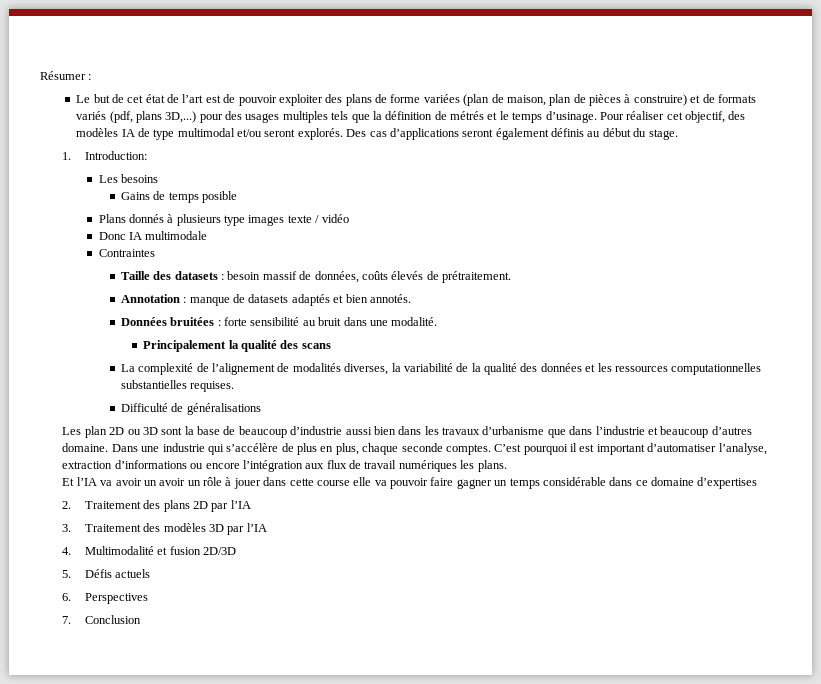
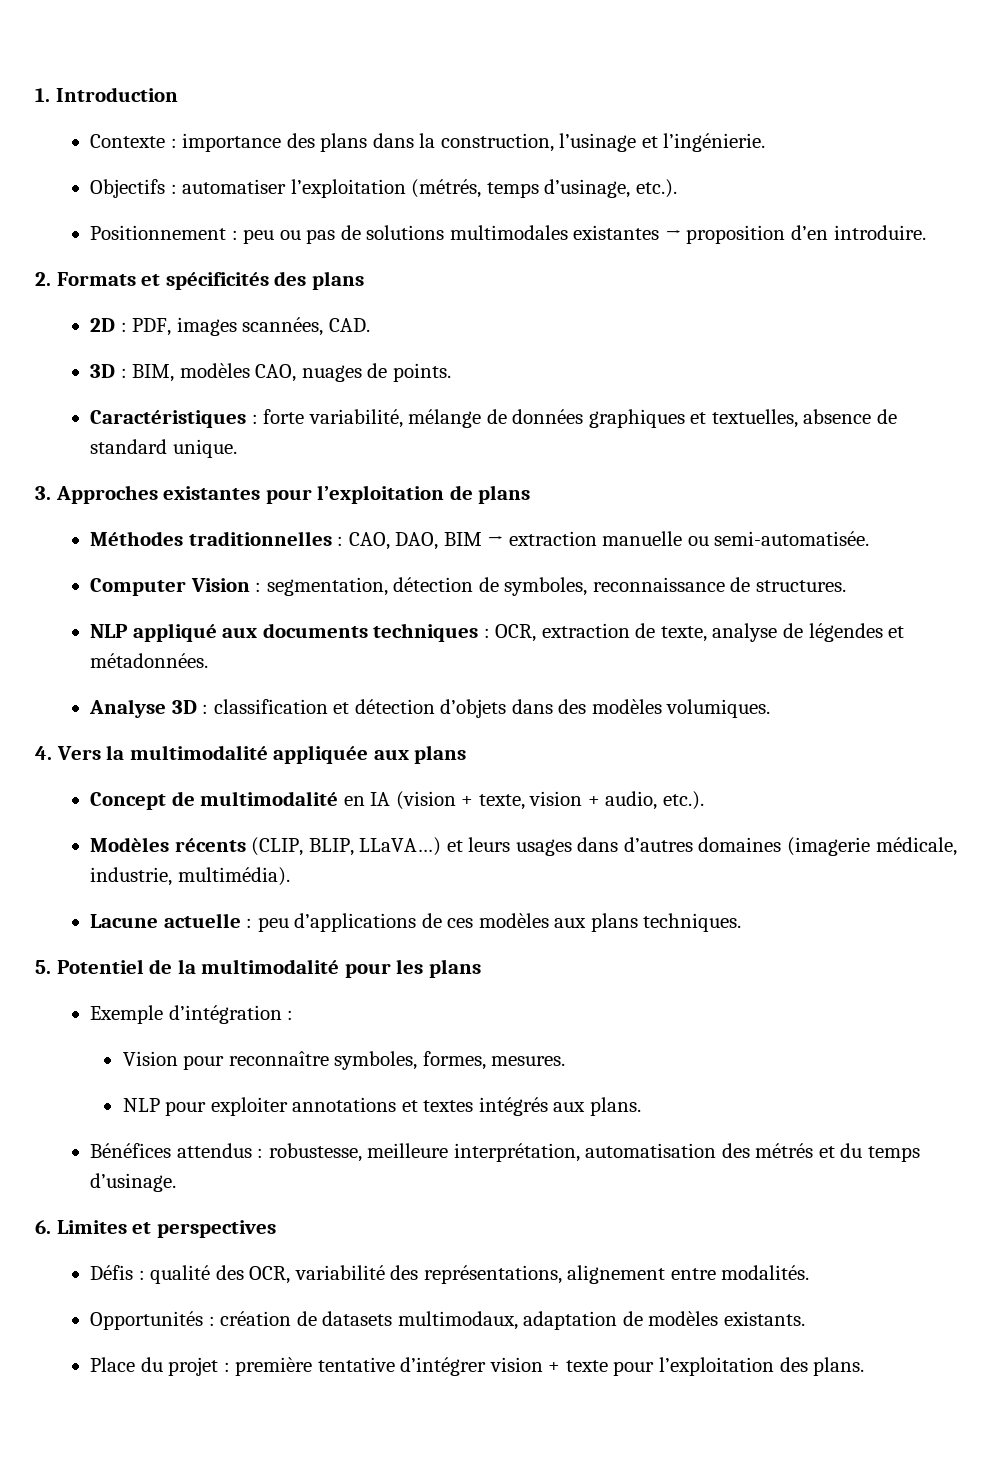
[40,71,92,80] [76,94,756,106] [76,111,447,123] Résumer : // Le but de cet état de l’art est de pouvoir exploiter des plans de forme variées (plan de maison, plan de pièces à construire) et de formats variés (pdf, plans 3D,...) pour des usages multiples tels que la définition de -> [35,87,178,102] [90,133,766,152] [90,179,677,198] [90,225,926,244] [35,271,364,290] [90,317,370,336] [90,363,451,382] [90,409,898,428] [90,439,237,458] [35,485,531,504] [90,531,870,550] [90,577,846,596] [90,623,905,642] [90,653,209,668] [89,699,771,718] [35,745,467,764] [90,791,705,810] [90,837,957,856] [90,867,290,886] [90,913,742,932] [35,959,481,978] [90,1005,294,1024] [122,1051,566,1070] [122,1097,641,1116] [90,1143,750,1162] 1. Introduction // Contexte : importance des plans dans la construction, l’usinage et l’ingénierie. // Objectifs : automatiser l’exploitation (métrés, temps d’usinage, etc.). // Positionnement : peu ou pas de solutions multimodales existantes → proposition d’en introduire. // 2. Formats et spécificités des plans // 2D : PDF, images scannées, CAD. // 3D : BIM, modèles CAO, nuages de points. // Caractéristiques : forte variabilité, mélange de données graphiques et textuelles, absence de standard unique. // 3. Approches existantes pour l’exploitation de plans // Méthodes traditionnelles : CAO, DAO, BIM → extraction manuelle ou semi-automatisée. // Computer Vision : segmentation, détection de symboles, reconnaissance de structures. // NLP appliqué aux documents techniques : OCR, extraction de texte, analyse de légendes et métadonnées. // Analyse 3D : classification et détection d’objets dans des modèles volumiques. // 4. Vers la multimodalité appliquée aux plans // Concept de multimodalité en IA (vision + texte, vision + audio, etc.). // Modèles récents (CLIP, BLIP, LLaVA…) et leurs usages dans d’autres domaines (imagerie médicale, industrie, multimédia). // Lacune actuelle : peu d’applications de ces modèles aux plans techniques. // 5. Potentiel de la multimodalité pour les plans // Exemple d’intégration : // Vision pour reconnaître symboles, formes, mesures. // NLP pour exploiter annotations et textes intégrés aux plans. // Bénéfices attendus : robustesse, meilleure interprétation, automatisation des
[499,111,509,120] le -> [840,1143,863,1158] du
[599,111,746,123] [76,128,678,140] [62,151,147,160] [98,174,158,183] [120,191,238,203] [98,214,349,226] [98,231,208,240] [98,249,155,257] [120,271,512,283] [120,294,411,306] [120,317,438,326] [143,340,331,352] [120,363,762,375] [120,380,235,392] [120,403,261,415] [62,426,752,438] [62,443,767,455] [62,460,507,472] [62,477,758,489] [62,500,251,512] [62,523,267,535] [62,546,236,555] [62,569,151,578] [62,593,148,604] [62,615,141,624] Pour réaliser cet objectif, des modèles IA de type multimodal et/ou seront explorés. Des cas d’applications seront également définis au début du stage. // 1. Introduction: // Les besoins // Gains de temps posible // Plans donnés à plusieurs type images texte / vidéo // Donc IA multimodale // Contraintes // Taille des datasets : besoin massif de données, coûts élevés de prétraitement. // Annotation : manque de datasets adaptés et bien annotés. // Données bruitées : forte sensibilité au bruit dans une modalité. // Principalement la qualité des scans // La complexité de l’alignement de modalités diverses, la variabilité de la qualité des données et les ressources computationnelles substantielles requises. // Difficulté de généralisations // Les plan 2D ou 3D sont la base de beaucoup d’industrie aussi bien dans les travaux d’urbanisme que dans l’industrie et beaucoup d’autres domaine. Dans une industrie qui s’accélère de plus en plus, chaque seconde comptes. C’est pourquoi il est important d’automatiser l’analyse, extraction d’informations ou encore l’intégration aux flux de travail numériques les plans. // Et l’IA va avoir un avoir un rôle à jouer dans cette course elle va pouvoir faire gagner un temps considérable dans ce domaine d’expertises // 2. Traitement des plans 2D par l’IA // 3. Traitement des modèles 3D par l’IA // 4. Multimodalité et fusion 2D/3D // 5. Défis actuels // 6. Perspectives // 7. Conclusion -> [35,1220,276,1238] [90,1265,810,1284] [90,1311,805,1330] [90,1357,865,1376] // 6. Limites et perspectives // Défis : qualité des OCR, variabilité des représentations, alignement entre modalités. // Opportunités : création de datasets multimodaux, adaptation de modèles existants. // Place du projet : première tentative d’intégrer vision + texte pour l’exploitation des plans.

